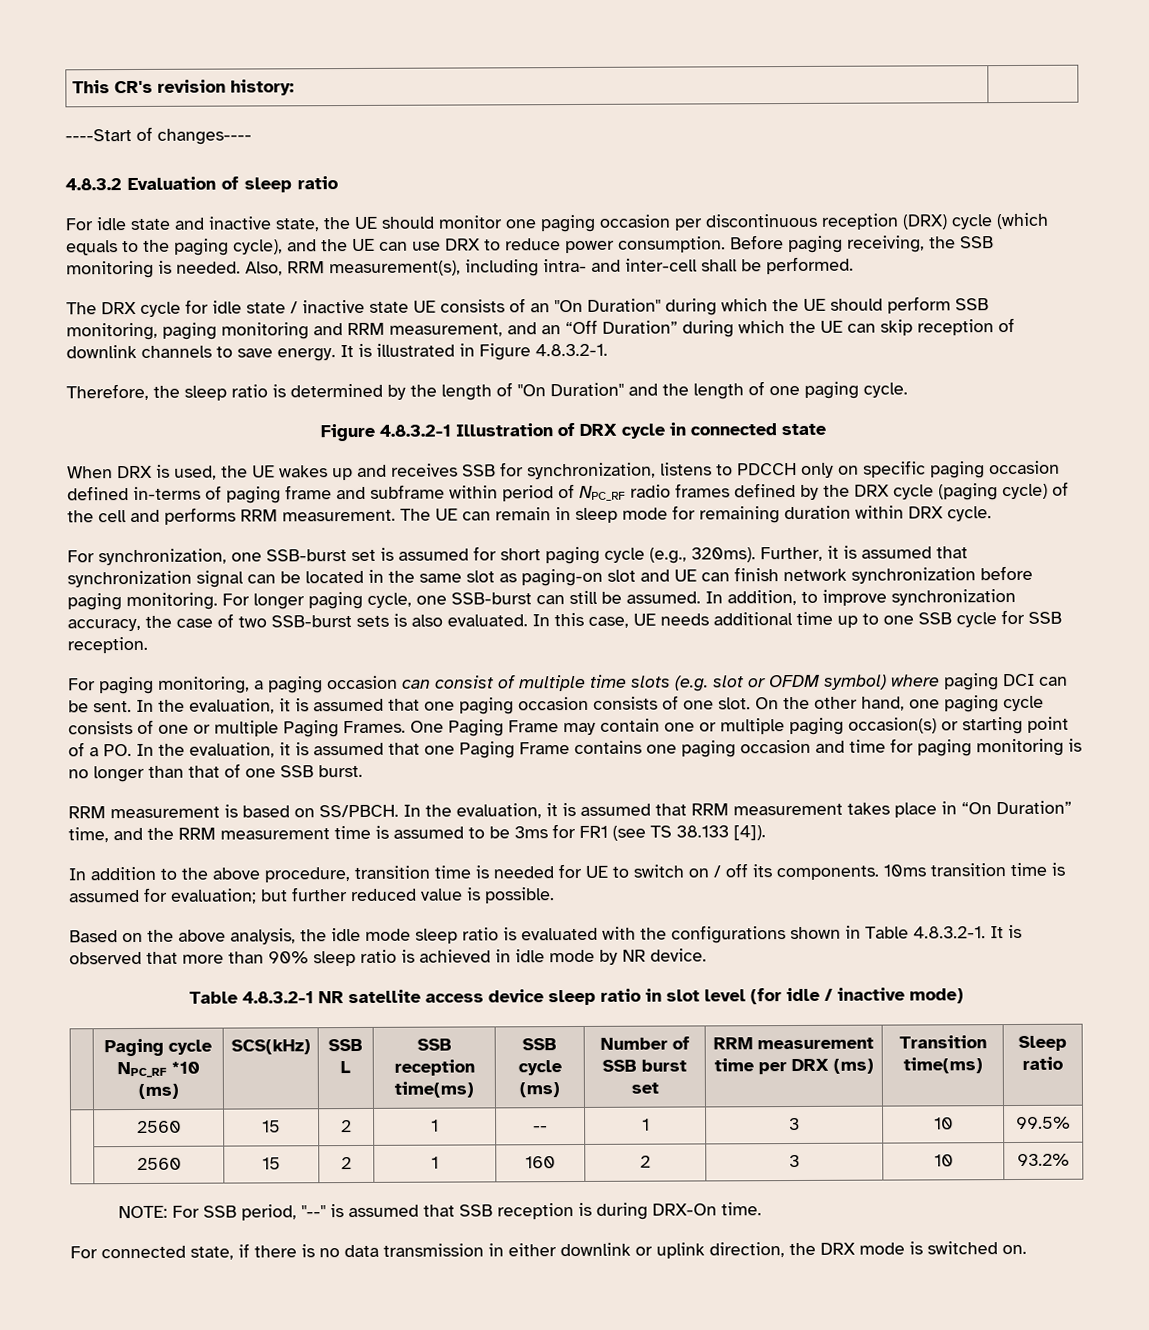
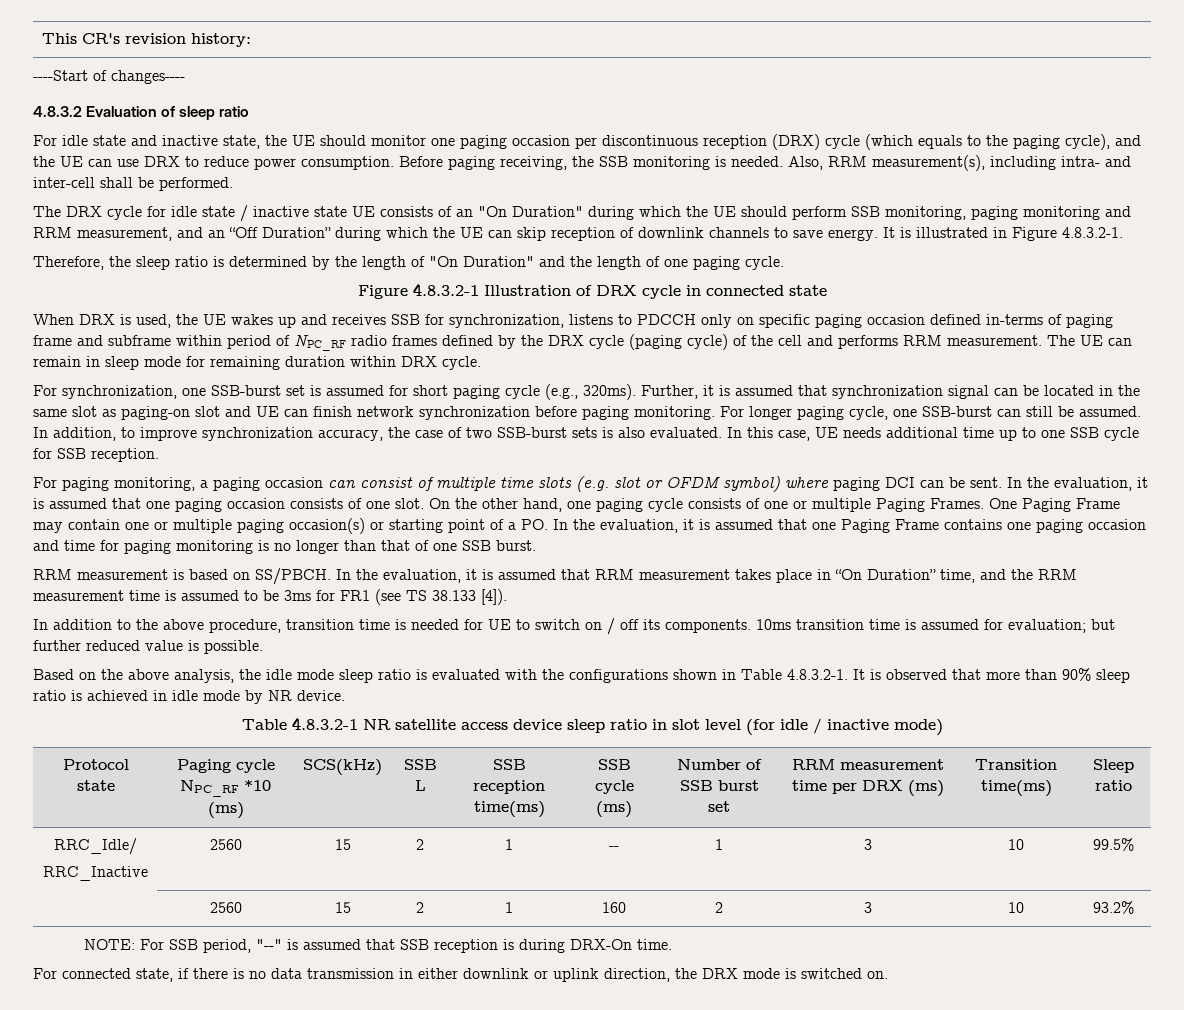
(964, 996) none -> [62,759,129,770] [76,780,115,791] Protocol state
(1063, 1063) none -> [54,838,137,855] [43,866,148,881] RRC_Idle/ // RRC_Inactive

